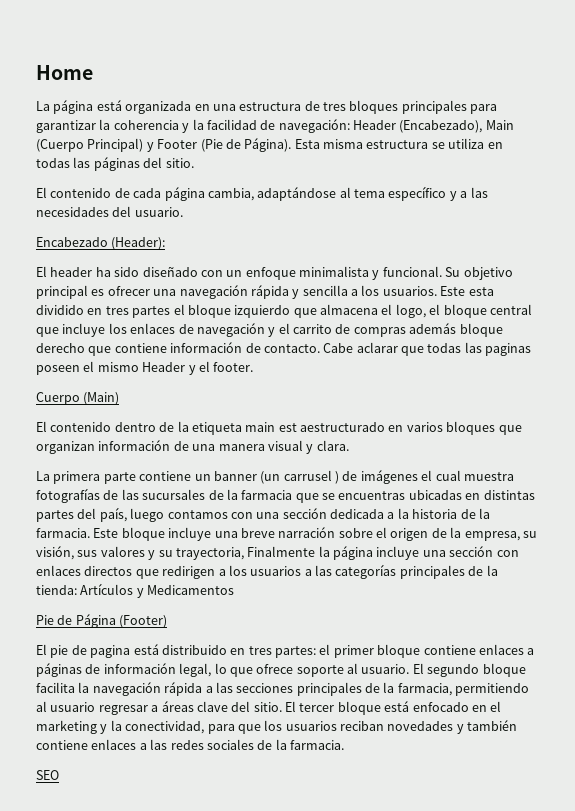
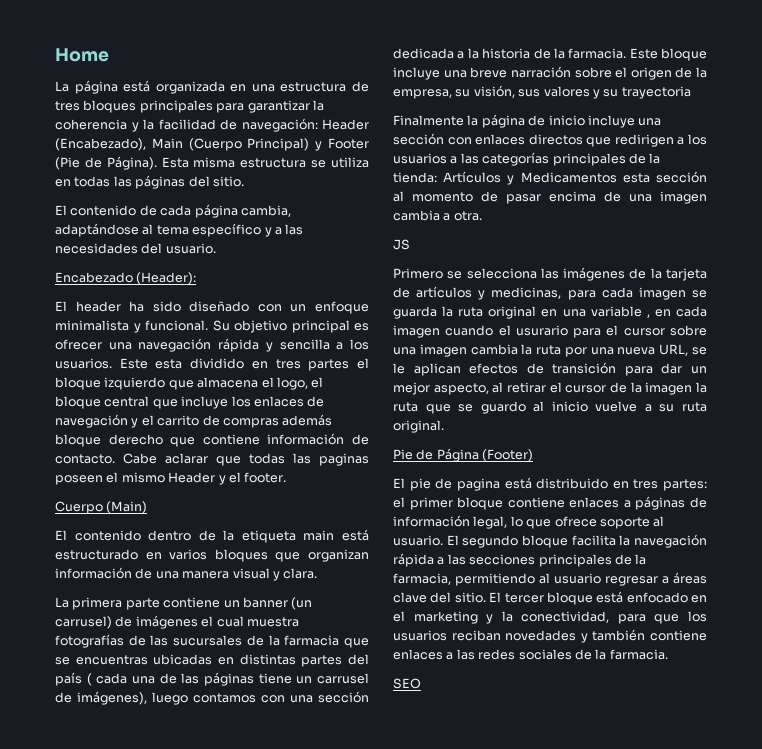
[278,422,385,432] est aestructurado -> [342,529,369,541] [55,549,138,560] está estructurado
[283,470,339,484] carrusel ) -> [55,616,112,629] carrusel)
[99,507,127,522] país, -> [55,672,370,686] [55,691,147,705] país ( cada una de las páginas tiene un carrusel de imágenes),
[175,547,244,560] trayectoria, -> [621,86,691,99] trayectoria //
(373, 553) none -> [528,115,585,126] de inicio
(235, 590) none -> [622,171,707,183] [393,191,707,204] [393,210,482,221] [393,239,410,250] [393,267,707,281] [393,286,707,300] [393,306,707,319] [393,325,707,338] [393,344,707,357] [393,362,707,376] [393,382,707,395] [393,401,707,414] [393,420,444,433] esta sección al momento de pasar encima de una imagen cambia a otra. // JS // Primero se selecciona las imágenes de la tarjeta de artículos y medicinas, para cada imagen se guarda la ruta original en una variable , en cada imagen cuando el usurario para el cursor sobre una imagen cambia la ruta por una nueva URL, se le aplican efectos de transición para dar un mejor aspecto, al retirar el cursor de la imagen la ruta que se guardo al inicio vuelve a su ruta original.

